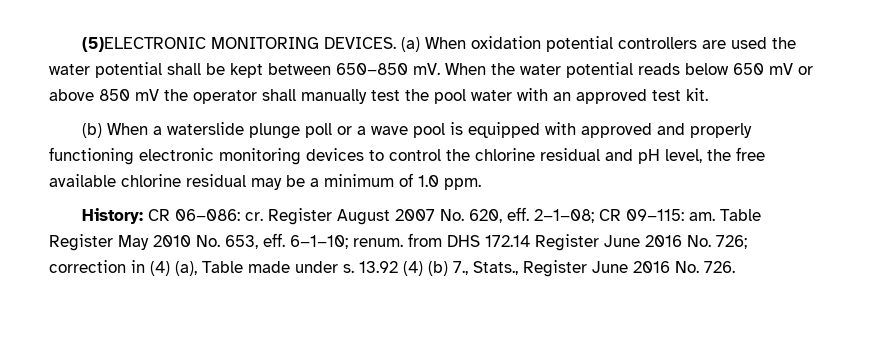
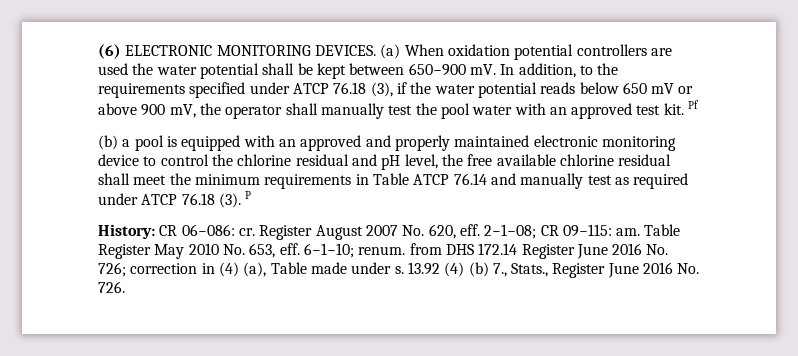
[82,37,207,52] (5)ELECTRONIC -> [98,44,213,59] (6) ELECTRONIC
[336,63,486,75] 650−850 mV. When -> [408,63,619,78] [98,82,407,98] 650−900 mV. In addition, to the requirements specified under ATCP 76.18 (3), if
[99,89,159,101] 850 mV -> [141,104,196,118] 900 mV,
[82,122,409,139] // (b) When a waterslide plunge poll or a wave -> [688,100,700,109] [98,135,131,150] Pf // (b) a
(577, 128) none -> [278,139,296,147] an
[49,147,134,165] functioning -> [454,135,530,147] maintained
[306,148,364,161] devices -> [98,154,139,166] device
[251,173,481,190] may be a minimum of 1.0 ppm. -> [98,173,689,189] [98,191,252,208] shall meet the minimum requirements in Table ATCP 76.14 and manually test as required under ATCP 76.18 (3). P

